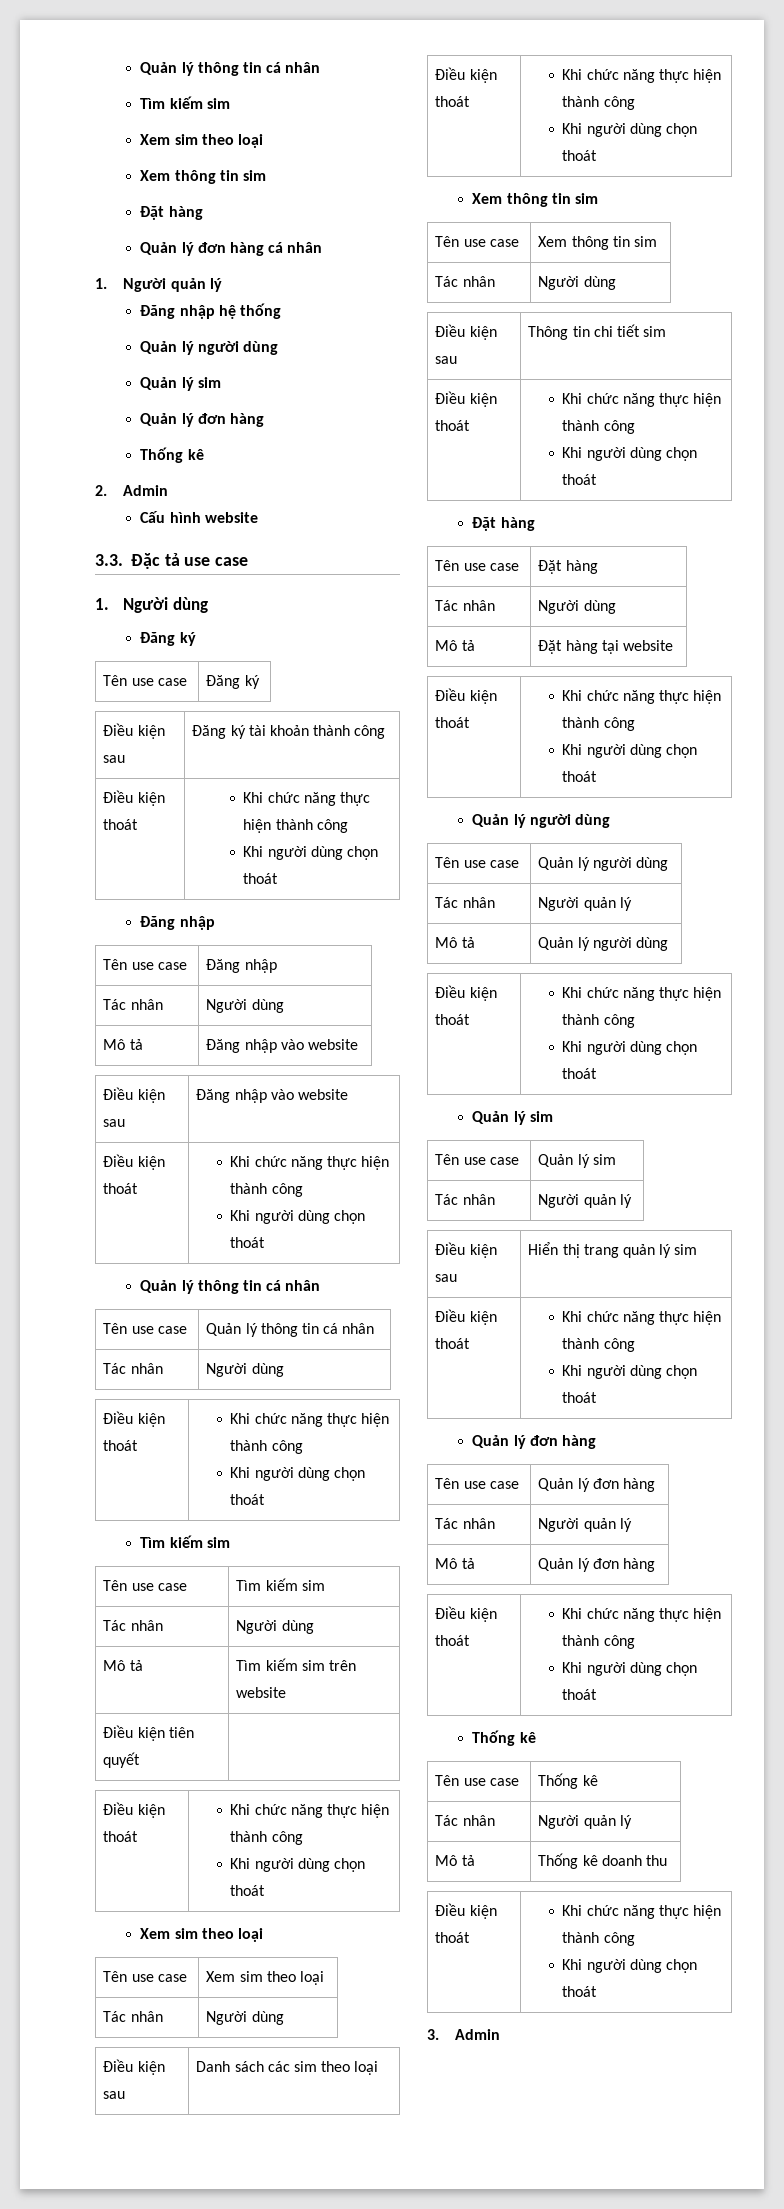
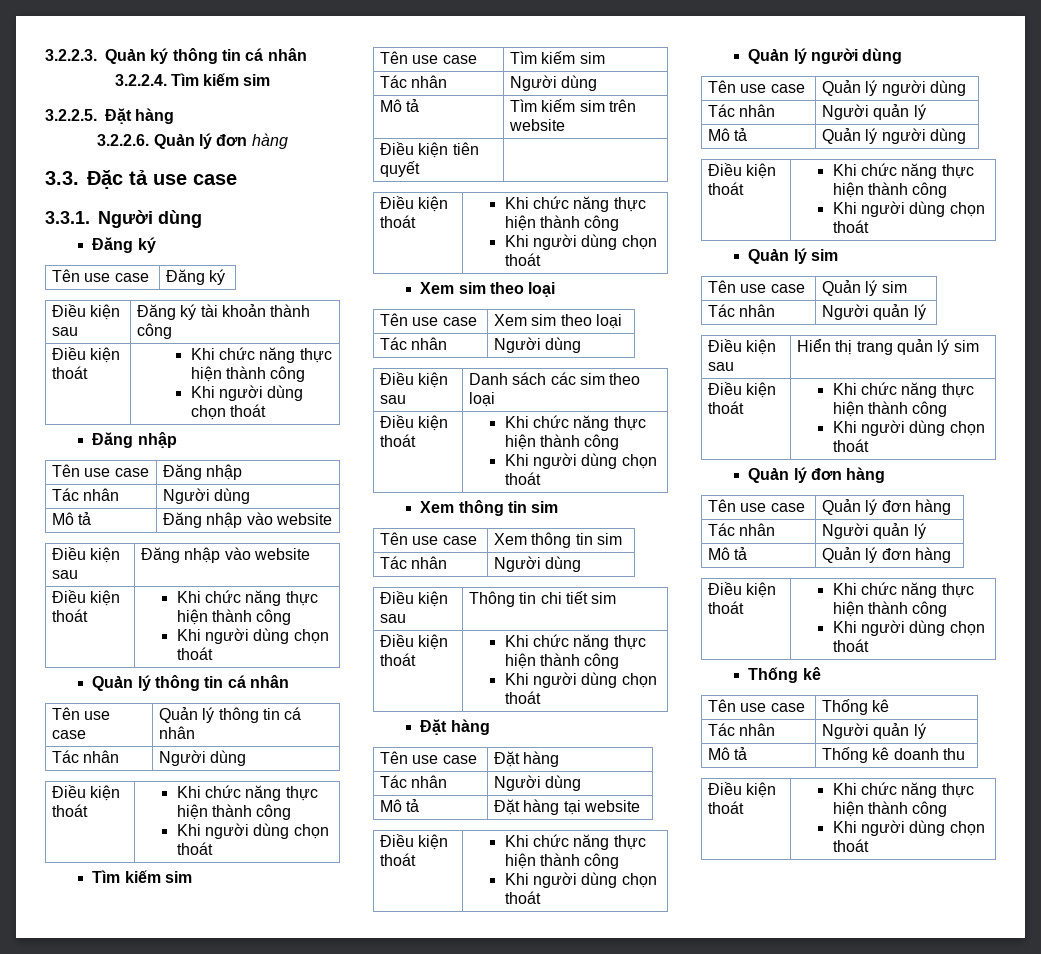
[140,62,321,76] [140,96,230,109] [140,134,263,148] [140,170,266,184] [140,206,203,220] [140,242,323,256] [95,278,222,292] [140,303,281,319] [140,341,278,355] [140,377,221,391] [140,413,264,427] [140,447,204,463] [95,485,169,496] [140,511,258,523] Quản lý thông tin cá nhân // Tìm kiếm sim // Xem sim theo loại // Xem thông tin sim // Đặt hàng // Quản lý đơn hàng cá nhân // 1. Người quản lý // Đăng nhập hệ thống // Quản lý người dùng // Quản lý sim // Quản lý đơn hàng // Thống kê // 2. Admin // Cấu hình website -> [45,48,307,64] [114,73,271,86] [45,108,175,124] [97,133,288,149] 3.2.2.3. Quản ký thông tin cá nhân // 3.2.2.4. Tìm kiếm sim // 3.2.2.5. Đặt hàng // 3.2.2.6. Quản lý đơn hàng
[95,598,109,610] 1. -> [45,211,90,224] 3.3.1.
[427,2029,501,2040] // 3. Admin -> (869, 845) none

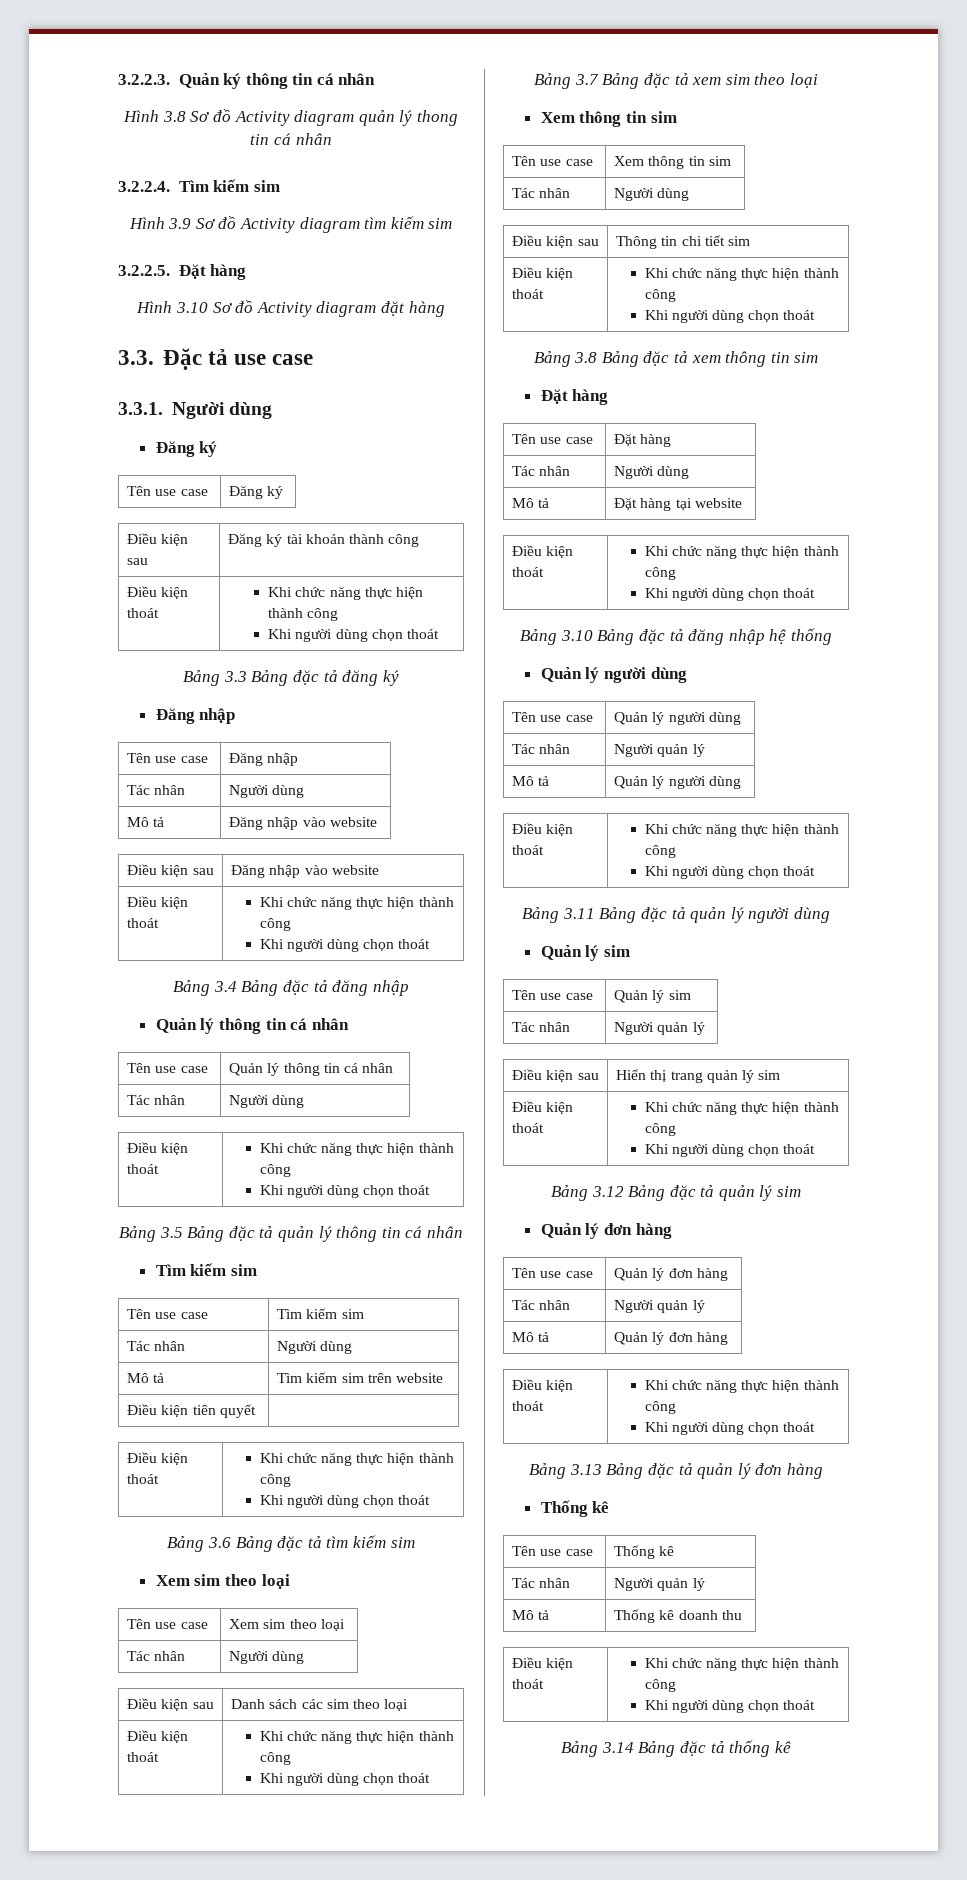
[114,73,271,86] [45,108,175,124] [97,133,248,149] 3.2.2.4. Tìm kiếm sim // 3.2.2.5. Đặt hàng // 3.2.2.6. Quản lý đơn -> [123,109,458,126] [250,133,332,145] [118,179,280,192] [128,216,453,233] [118,264,247,280] [136,300,405,317] Hình 3.8 Sơ đồ Activity diagram quản lý thong tin cá nhân // 3.2.2.4. Tìm kiếm sim // Hình 3.9 Sơ đồ Activity diagram tìm kiếm sim // 3.2.2.5. Đặt hàng // Hình 3.10 Sơ đồ Activity diagram đặt
(266, 410) none -> [183,670,399,686] // Bảng 3.3 Bảng đặc tả đăng ký
(213, 653) none -> [173,980,409,996] // Bảng 3.4 Bảng đặc tả đăng nhập
(213, 848) none -> [119,1226,463,1242] // Bảng 3.5 Bảng đặc tả quản lý thông tin cá nhân
(541, 259) none -> [167,1535,415,1552] // Bảng 3.6 Bảng đặc tả tìm kiếm sim
(541, 478) none -> [534,73,818,89] // Bảng 3.7 Bảng đặc tả xem sim theo loại
(541, 697) none -> [533,351,819,367] // Bảng 3.8 Bảng đặc tả xem thông tin sim
(541, 897) none -> [520,628,832,645] // Bảng 3.10 Bảng đặc tả đăng nhập hệ thống
(869, 226) none -> [522,907,830,923] // Bảng 3.11 Bảng đặc tả quản lý người dùng
(869, 445) none -> [550,1185,802,1201] // Bảng 3.12 Bảng đặc tả quản lý sim
(869, 645) none -> [529,1463,823,1479] // Bảng 3.13 Bảng đặc tả quản lý đơn hàng
(869, 845) none -> [561,1740,791,1757] // Bảng 3.14 Bảng đặc tả thống kê

